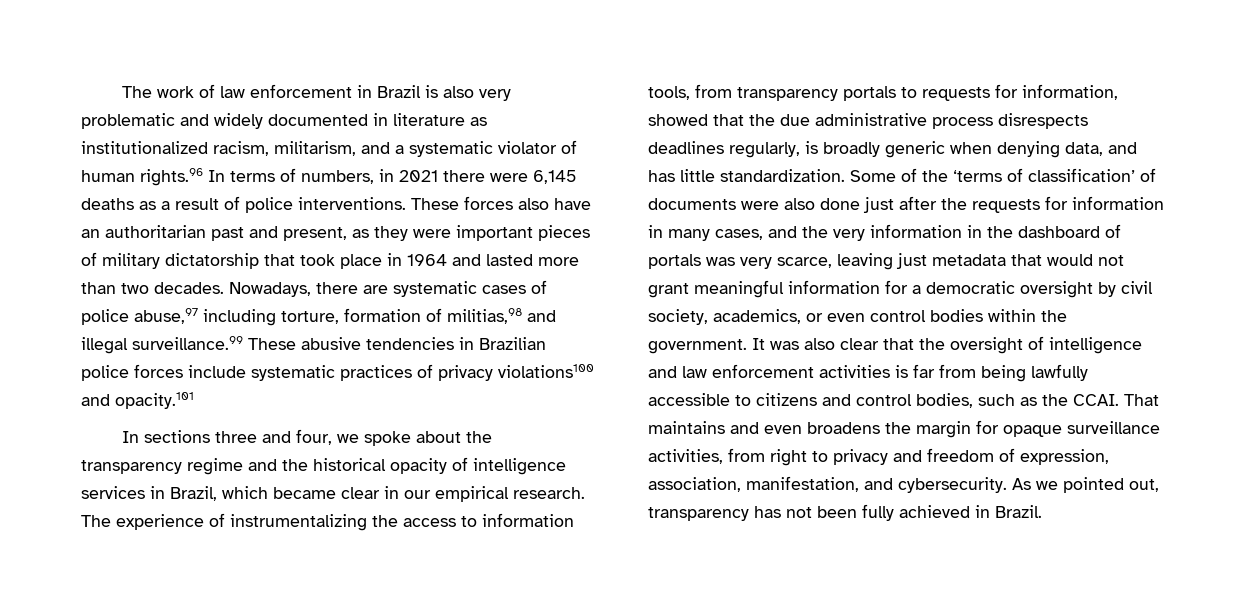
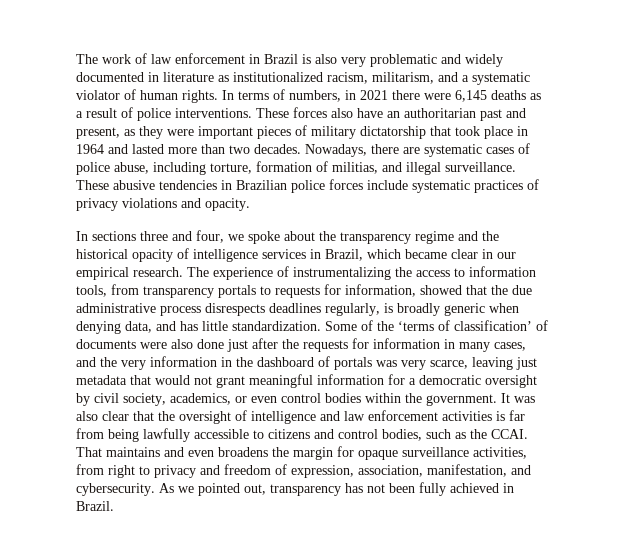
[140,168,203,186] rights.96 -> [182,90,218,103] rights.
[134,308,198,324] abuse,97 -> [114,162,149,174] abuse,
[447,308,522,324] militias,98 -> [332,162,378,174] militias,
[132,336,243,350] surveillance.99 -> [445,162,516,172] surveillance.
[498,364,594,378] [81,392,194,409] violations100 and opacity.101 -> [122,198,250,211] violations and opacity.

